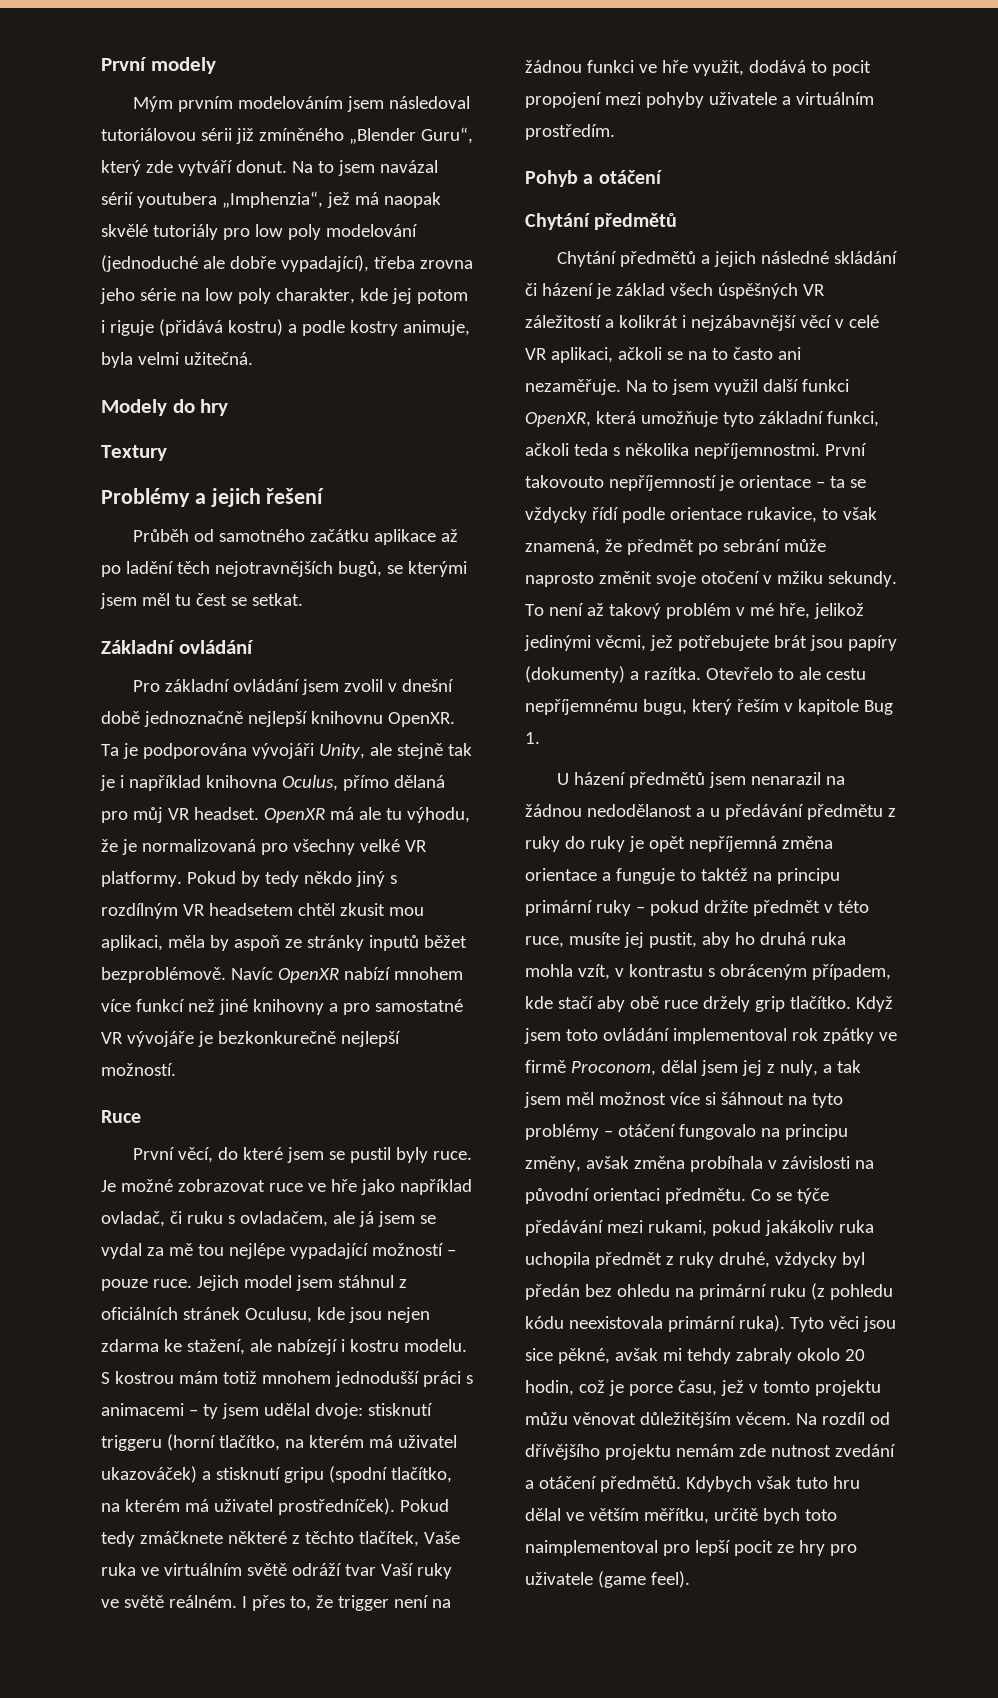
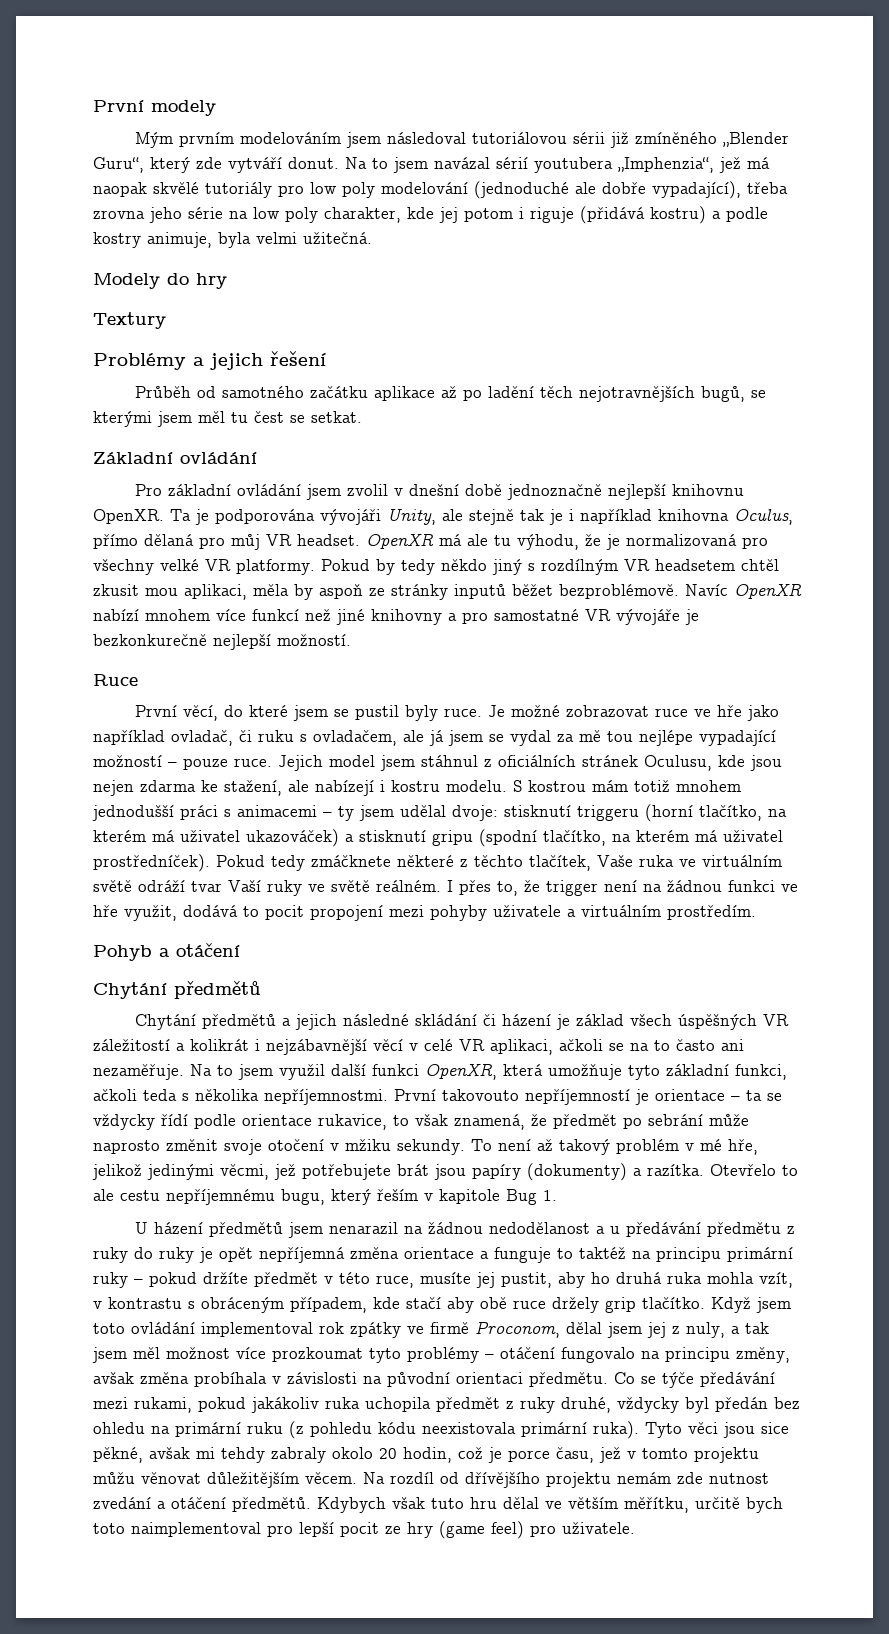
[704,1092,807,1105] si šáhnout na -> [272,1347,363,1362] prozkoumat
[829,1544,857,1556] [525,1571,690,1588] pro uživatele (game feel). -> [439,1521,635,1539] (game feel) pro uživatele.

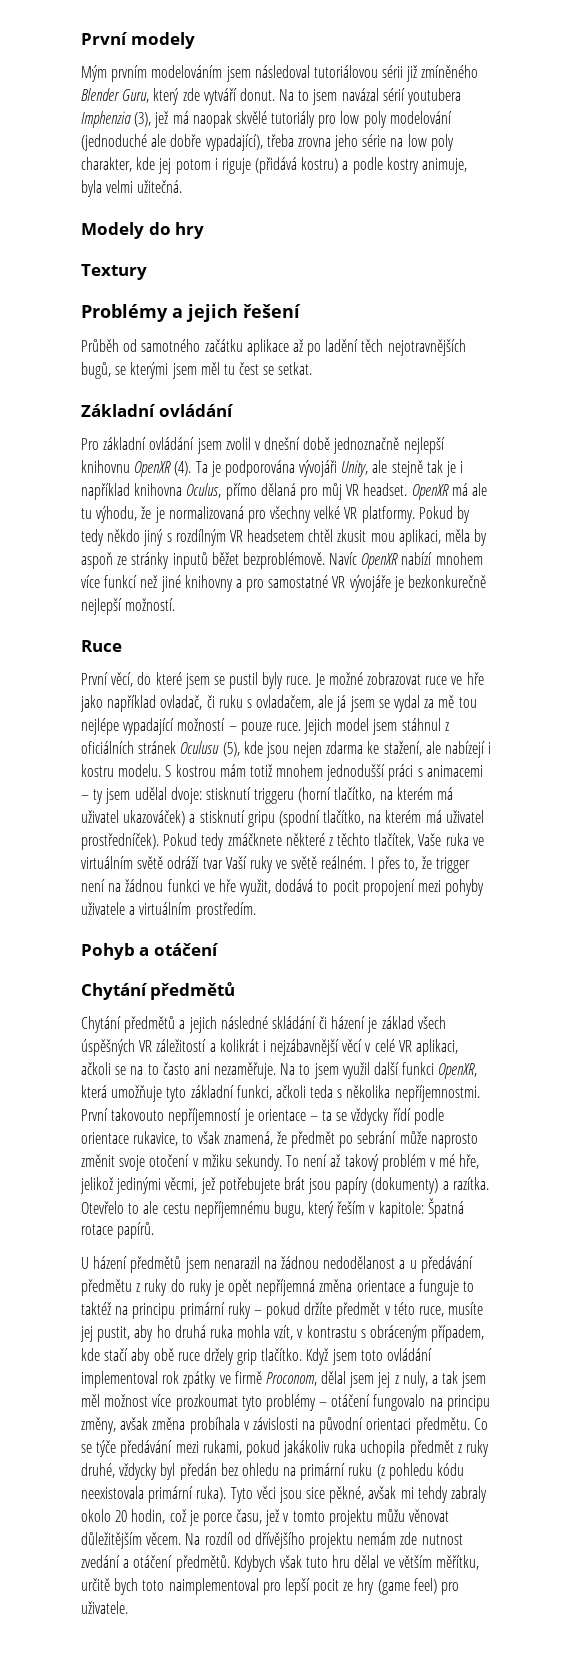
[723,132,790,147] [93,157,144,173] „Blender Guru“, -> [81,88,150,103] Blender Guru,
[618,157,714,173] „Imphenzia“, -> [81,111,152,128] Imphenzia (3),
[93,509,164,524] OpenXR. -> [134,461,192,477] OpenXR (4).
[644,755,712,771] Oculusu, -> [180,741,240,757] Oculusu (5),
[439,1189,557,1205] kapitole Bug 1. -> [378,1198,464,1218] [81,1222,155,1239] kapitole: Špatná rotace papírů.

